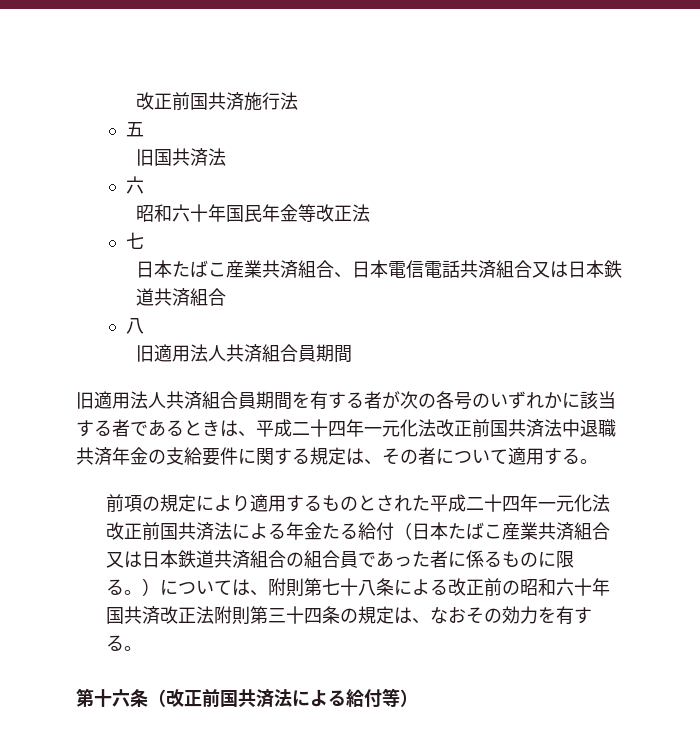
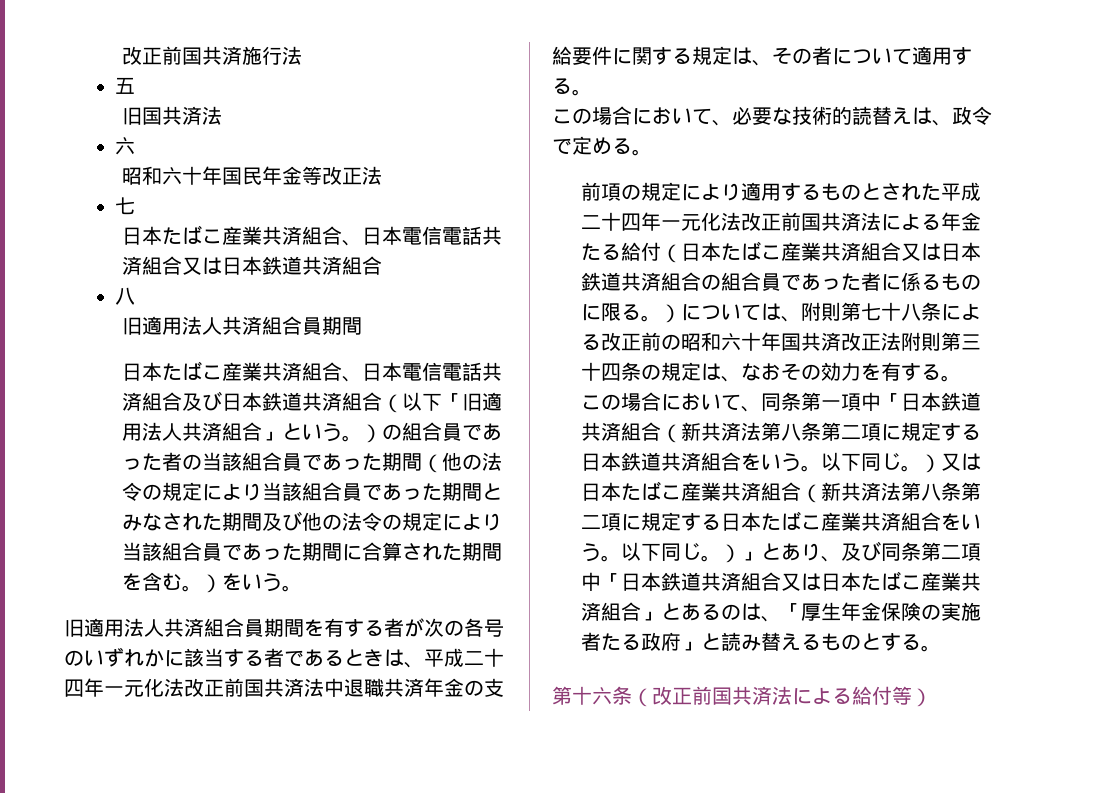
(352, 354) none -> [122,361,503,382] [122,391,503,413] [122,422,503,443] [122,452,503,473] [122,482,503,501] [122,511,503,531] [122,542,503,561] [122,572,303,593] // 日本たばこ産業共済組合、日本電信電話共済組合及び日本鉄道共済組合（以下「旧適用法人共済組合」という。）の組合員であった者の当該組合員であった期間（他の法令の規定により当該組合員であった期間とみなされた期間及び他の法令の規定により当該組合員であった期間に合算された期間を含む。）をいう。
(598, 461) none -> [552,106,992,126] [552,136,652,156] // この場合において、必要な技術的読替えは、政令で定める。
(142, 648) none -> [581,392,982,412] [581,422,982,443] [581,452,982,473] [581,481,982,503] [581,511,982,531] [581,541,982,563] [581,571,982,591] [581,602,982,622] [581,632,942,652] // この場合において、同条第一項中「日本鉄道共済組合（新共済法第八条第二項に規定する日本鉄道共済組合をいう。以下同じ。）又は日本たばこ産業共済組合（新共済法第八条第二項に規定する日本たばこ産業共済組合をいう。以下同じ。）」とあり、及び同条第二項中「日本鉄道共済組合又は日本たばこ産業共済組合」とあるのは、「厚生年金保険の実施者たる政府」と読み替えるものとする。

